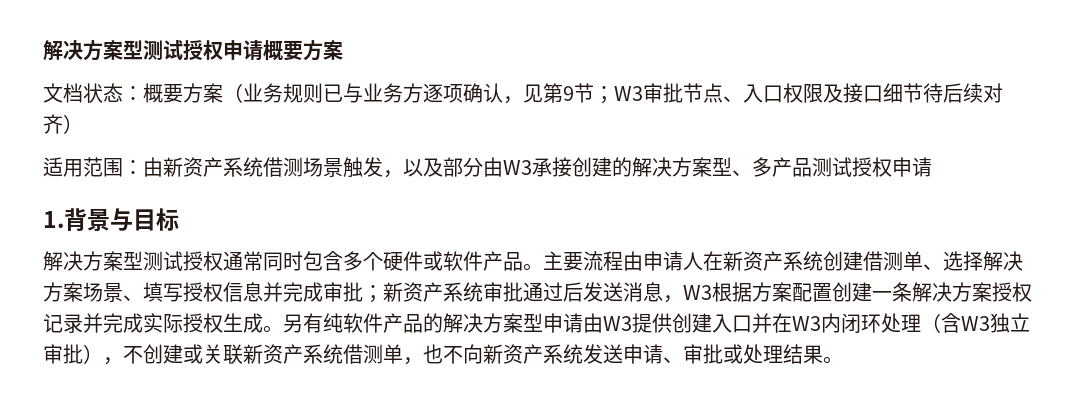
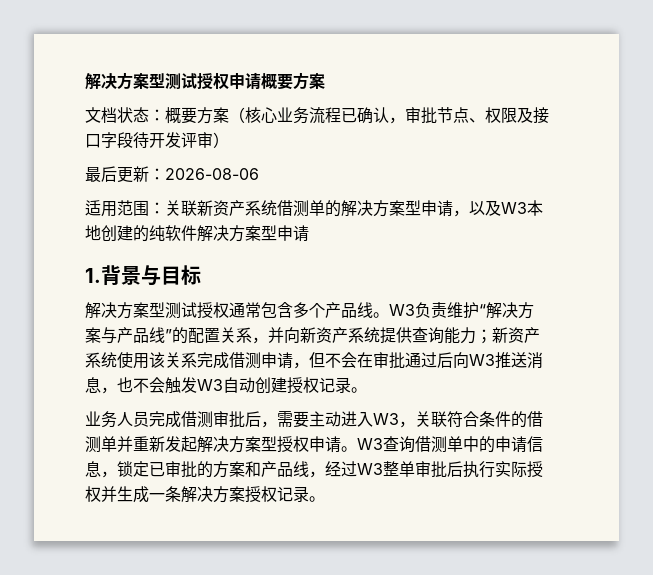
[243,83,643,104] 业务规则已与业务方逐项确认，见第9节；W3 -> [245,107,405,124] 核心业务流程已确认，
[743,84,783,103] 入口 -> (485, 120) none
[883,83,1003,103] [43,114,83,134] 细节待后续对齐） -> [101,132,229,149] [85,166,259,183] 字段待开发评审） // 最后更新：2026-08-06
[143,157,892,178] 由新资产系统借测场景触发，以及部分由W3承接创建的解决方案型、多产品测试授权 -> [165,200,543,217] [85,225,277,242] 关联新资产系统借测单的解决方案型申请，以及W3本地创建的纯软件解决方案型
[263,251,303,271] 同时 -> (261, 310) none
[383,251,1023,271] [43,282,872,303] 硬件或软件产品。主要流程由申请人在新资产系统创建借测单、选择解决方案场景、填写授权信息并完成审批；新资产系统审批通过后发送消息，W3根据方案配置创建 -> [325,302,534,319] [85,327,540,344] [85,352,543,369] [85,377,367,394] [85,411,543,428] [85,436,543,453] [85,461,543,478] [85,486,149,503] 产品线。W3负责维护“解决方案与产品线”的配置关系，并向新资产系统提供查询能力；新资产系统使用该关系完成借测申请，但不会在审批通过后向W3推送消息，也不会触发W3自动创建授权记录。 // 业务人员完成借测审批后，需要主动进入W3，关联符合条件的借测单并重新发起解决方案型授权申请。W3查询借测单中的申请信息，锁定已审批的方案和产品线，经过W3整单审批后执行实际授权并生成
[83,313,1030,334] [43,344,823,365] 并完成实际授权生成。另有纯软件产品的解决方案型申请由W3提供创建入口并在W3内闭环处理（含W3独立审批），不创建或关联新资产系统借测单，也不向新资产系统发送申请、审批或处理结果 -> (309, 494) none

